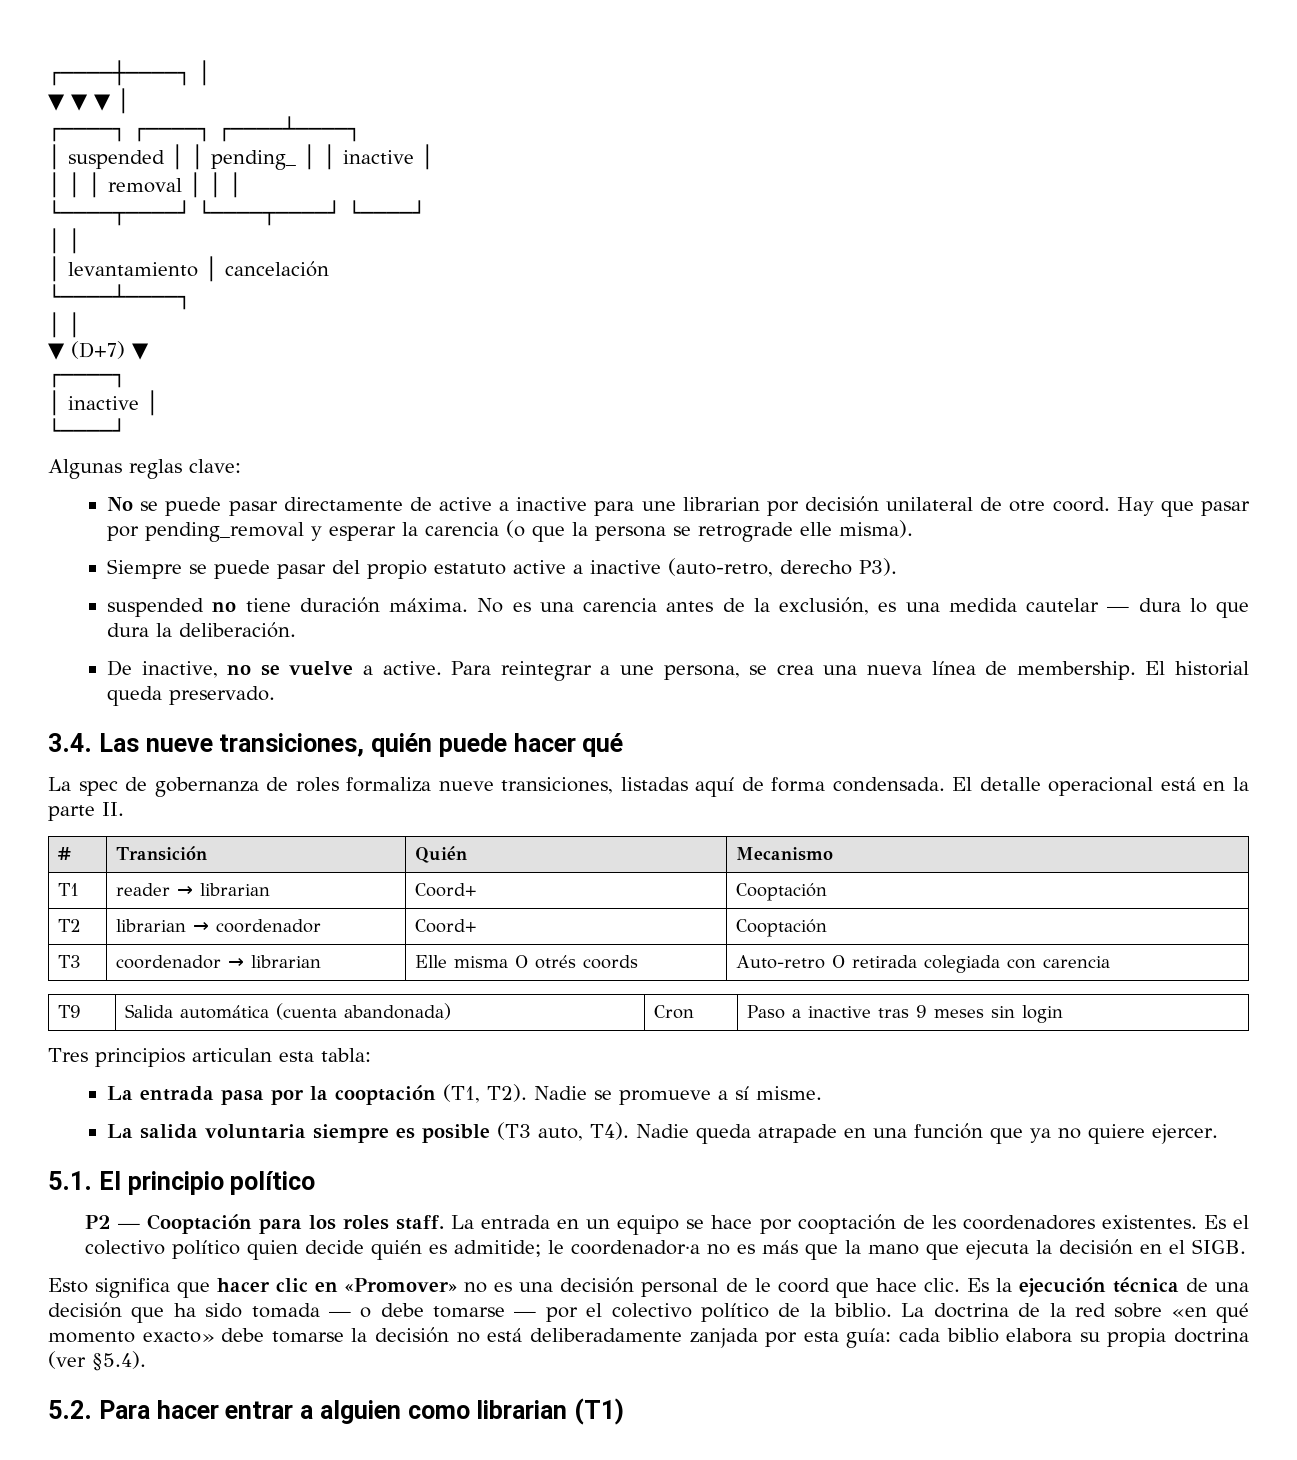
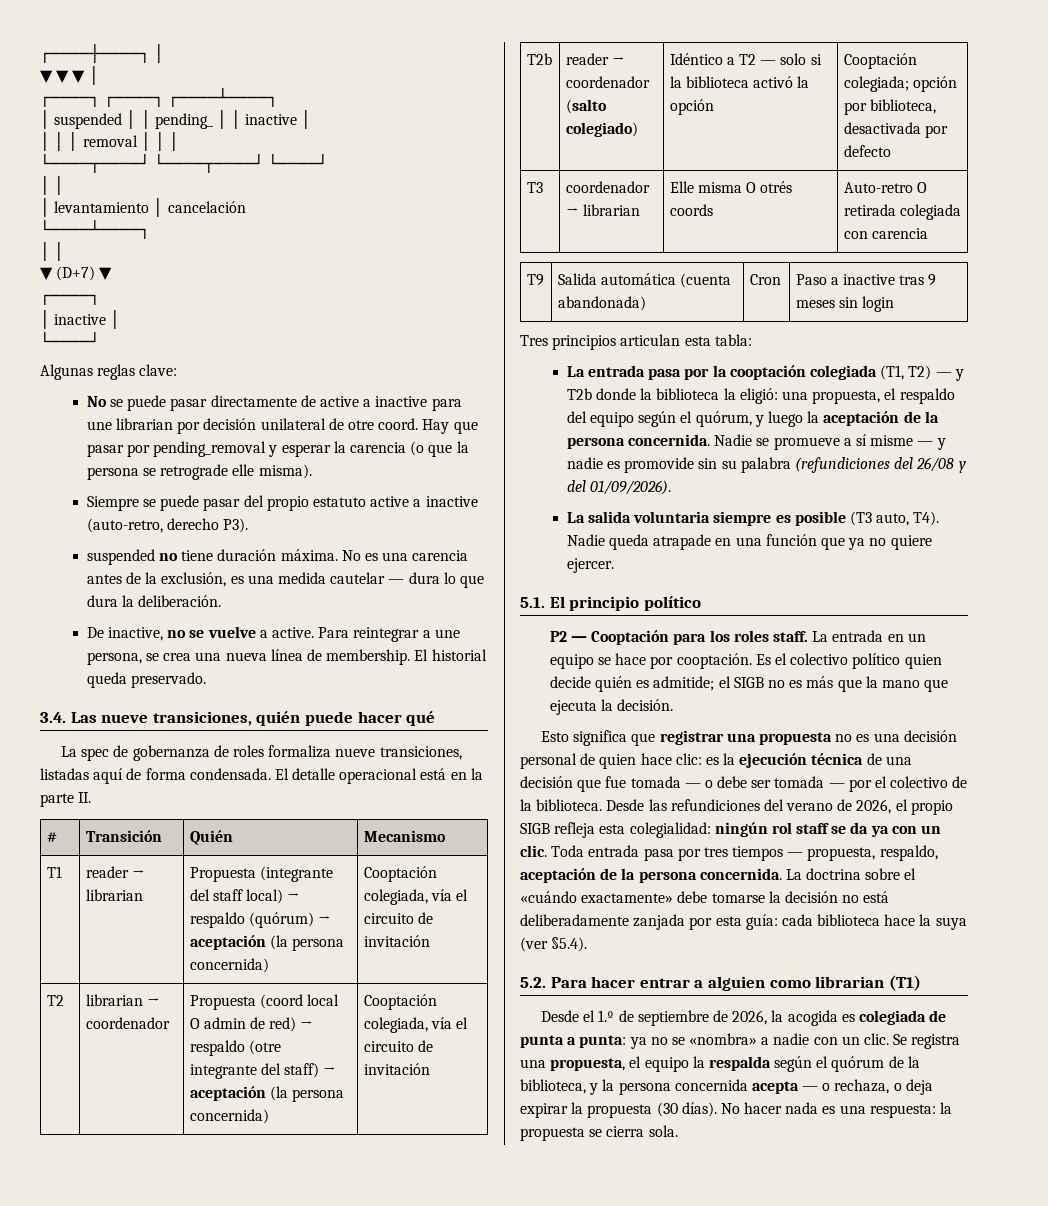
[414,883,477,897] [735,883,827,901] [57,919,81,932] [115,919,321,933] [414,919,477,933] [735,919,827,937] Coord+ | Cooptación // T2 | librarian → coordenador | Coord+ | Cooptación -> [189,866,333,882] [189,889,301,904] [189,912,332,928] [189,935,345,951] [189,958,269,973] [363,866,437,882] [363,889,469,905] [363,912,433,924] [363,935,430,947] [46,995,64,1006] [85,994,160,1006] [85,1017,170,1029] [189,994,340,1010] [189,1017,314,1032] [189,1040,281,1056] [189,1063,337,1079] [189,1086,345,1102] [189,1109,269,1124] [363,994,437,1010] [363,1017,469,1033] [363,1040,433,1052] [363,1063,430,1075] [526,53,552,65] [565,53,625,65] [565,76,650,88] [565,99,607,114] [565,122,638,137] [669,53,822,65] [669,76,810,88] [669,99,714,115] [843,53,917,69] [843,76,957,92] [843,99,936,115] [843,122,948,138] [843,145,891,157] Propuesta (integrante del staff local) → respaldo (quórum) → aceptación (la persona concernida) | Cooptación colegiada, vía el circuito de invitación // T2 | librarian → coordenador | Propuesta (coord local O admin de red) → respaldo (otre integrante del staff) → aceptación (la persona concernida) | Cooptación colegiada, vía el circuito de invitación // T2b | reader → coordenador (salto colegiado) | Idéntico a T2 — solo si la biblioteca activó la opción | Cooptación colegiada; opción por biblioteca, desactivada por defecto
[443,1084,528,1103] (T1, T2). -> [810,365,964,381] [566,388,955,404] [566,411,939,427] [566,434,711,449] colegiada (T1, T2) — y T2b donde la biblioteca la eligió: una propuesta, el respaldo del equipo según el quórum, y luego la aceptación de la persona concernida.
[756,1086,823,1100] misme. -> [870,435,946,450] [566,457,966,473] [566,480,672,495] misme — y nadie es promovide sin su palabra (refundiciones del 26/08 y del 01/09/2026).
[797,1214,1197,1234] cooptación de les coordenadores existentes. -> [676,653,752,669] cooptación.
[547,1240,700,1255] le coordenador·a -> [718,676,764,688] el SIGB
[1058,1239,1246,1255] decisión en el SIGB. -> [617,699,674,711] decisión.
[217,1278,458,1292] hacer clic en «Promover» -> [659,730,832,745] registrar una propuesta
[754,1278,989,1298] le coord que hace clic. Es -> [599,753,719,769] quien hace clic: es
[173,1303,243,1318] ha sido -> [605,776,627,788] fue
[433,1306,505,1318] tomarse -> [751,776,825,788] ser tomada
[700,1303,1249,1323] [48,1331,214,1343] político de la biblio. La doctrina de la red sobre «en qué momento exacto» -> [952,776,968,788] [520,799,953,815] [520,822,942,838] [520,845,938,861] [520,868,917,883] [520,891,674,903] de la biblioteca. Desde las refundiciones del verano de 2026, el propio SIGB refleja esta colegialidad: ningún rol staff se da ya con un clic. Toda entrada pasa por tres tiempos — propuesta, respaldo, aceptación de la persona concernida. La doctrina sobre el «cuándo exactamente»
[946,1328,1249,1347] biblio elabora su propia doctrina -> [817,914,967,930] biblioteca hace la suya
(624, 1411) none -> [541,1010,947,1026] [520,1033,961,1049] [520,1056,920,1072] [520,1079,933,1095] [520,1102,953,1118] [520,1125,678,1141] // Desde el 1.º de septiembre de 2026, la acogida es colegiada de punta a punta: ya no se «nombra» a nadie con un clic. Se registra una propuesta, el equipo la respalda según el quórum de la biblioteca, y la persona concernida acepta — o rechaza, o deja expirar la propuesta (30 días). No hacer nada es una respuesta: la propuesta se cierra sola.

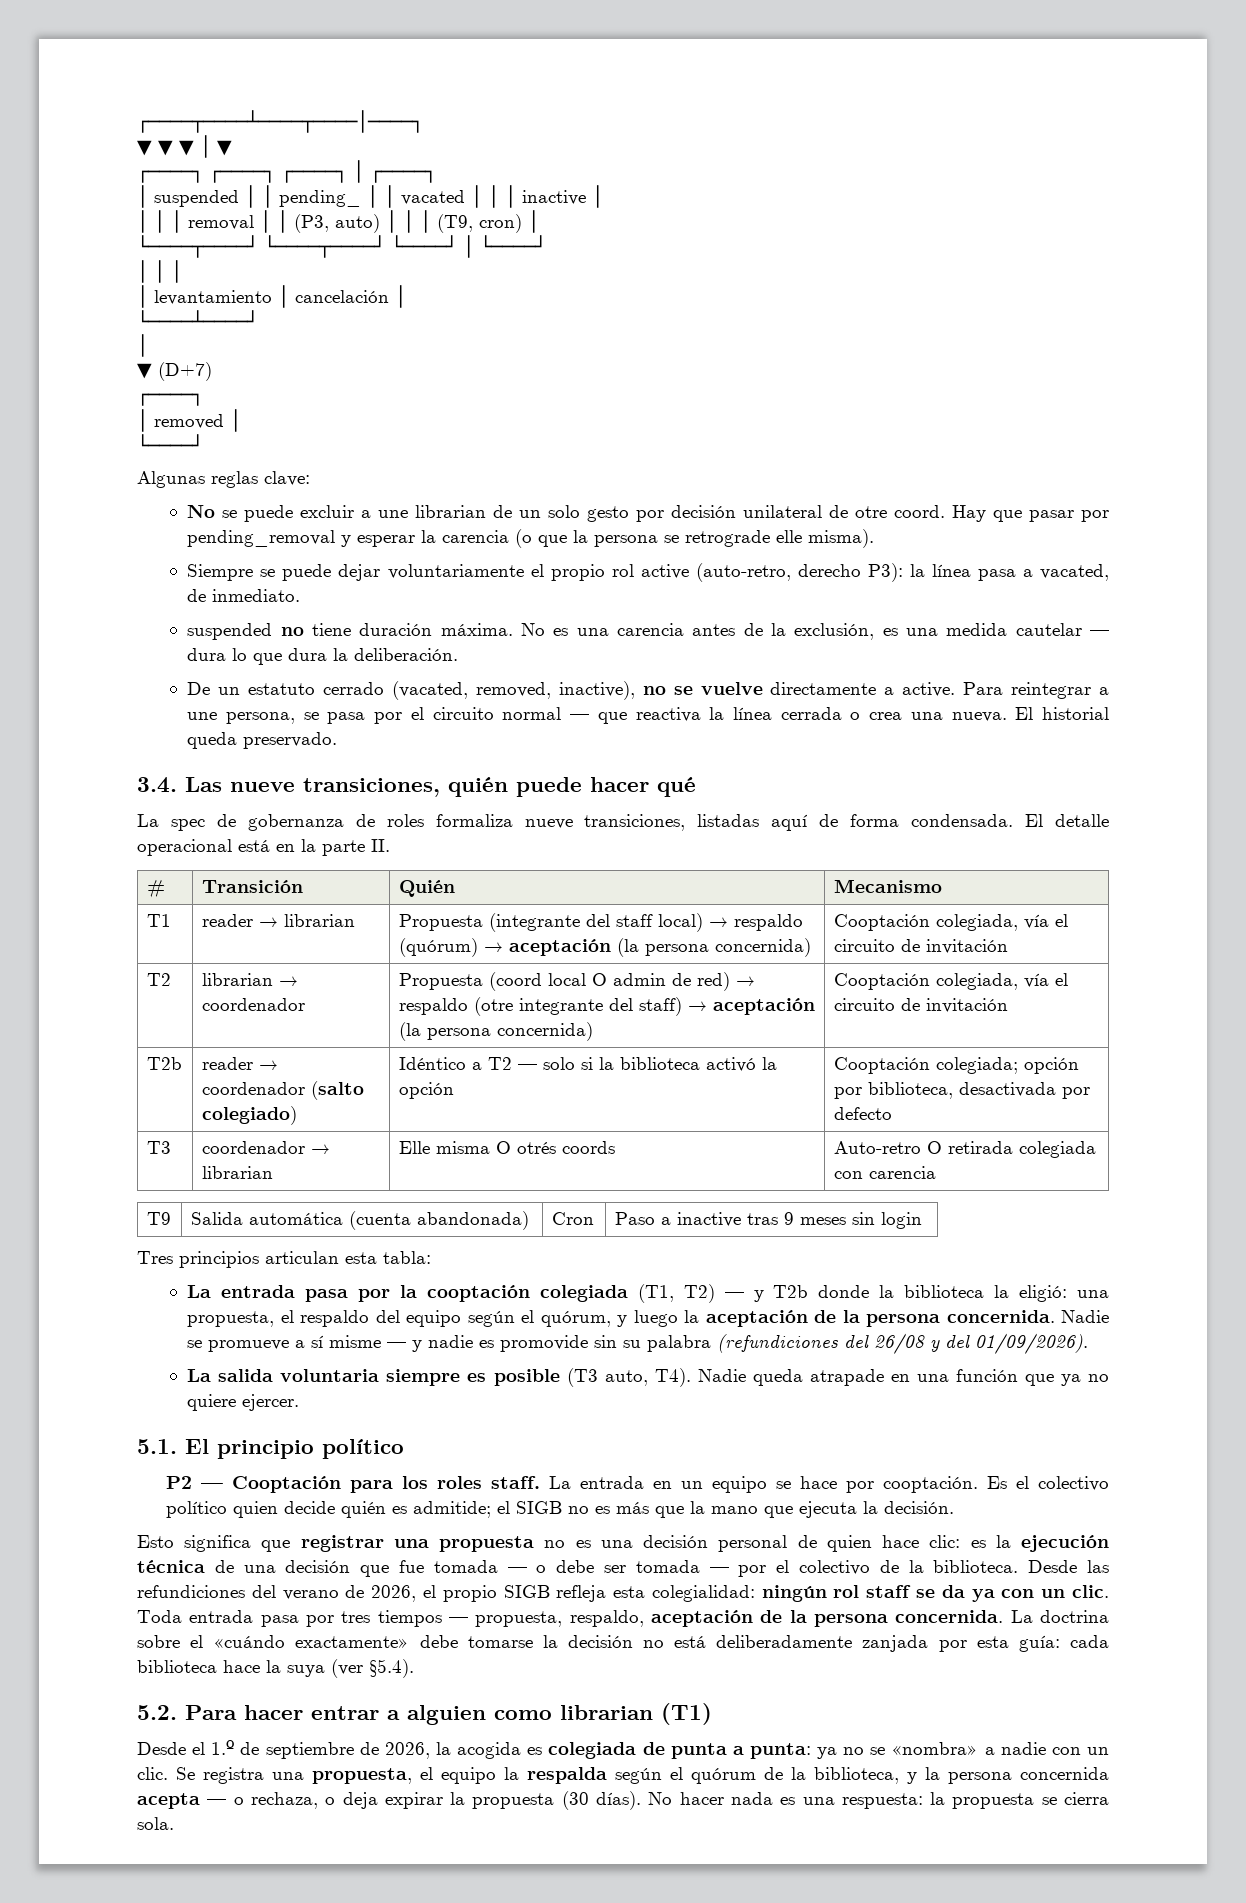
[40,43,165,63] ┌────┼────┐ │ -> [137,110,423,133] ┌────┬────┴────┬────│────┐
[40,87,279,107] // ┌────┐ ┌────┐ ┌────┴────┐ -> [217,140,232,156] [137,160,436,183] ▼ // ┌────┐ ┌────┐ ┌────┐ │ ┌────┐
(242, 119) none -> [401,185,516,208] vacated │ │ │
(165, 141) none -> [294,210,522,233] (P3, auto) │ │ │ (T9, cron)
[40,175,65,195] // │ │ -> [463,235,546,258] [137,260,182,283] │ └────┘ // │ │ │
[40,219,150,239] [40,241,65,261] // └────┴────┐ // │ │ -> [395,285,406,308] [137,310,258,328] [137,334,148,357] │ // └────┴────┘ // │
[99,267,113,280] [40,294,100,305] [40,309,107,329] ▼ // ┌────┐ // │ inactive -> [137,393,203,406] [137,409,224,432] // ┌────┐ // │ removed
[170,395,462,411] [86,418,174,430] pasar directamente de active a inactive para une librarian -> [300,505,630,522] excluir a une librarian de un solo gesto
[203,495,478,511] [86,518,249,533] pasar del propio estatuto active a inactive (auto-retro, derecho P3). -> [338,563,1109,582] [187,589,301,602] dejar voluntariamente el propio rol active (auto-retro, derecho P3): la línea pasa a vacated, de inmediato.
[108,627,164,641] inactive, -> [218,681,635,700] un estatuto cerrado (vacated, removed, inactive),
(256, 632) none -> [770,682,877,695] directamente
[163,649,411,665] crea una nueva línea de membership. -> [327,707,1007,724] pasa por el circuito normal — que reactiva la línea cerrada o crea una nueva.

